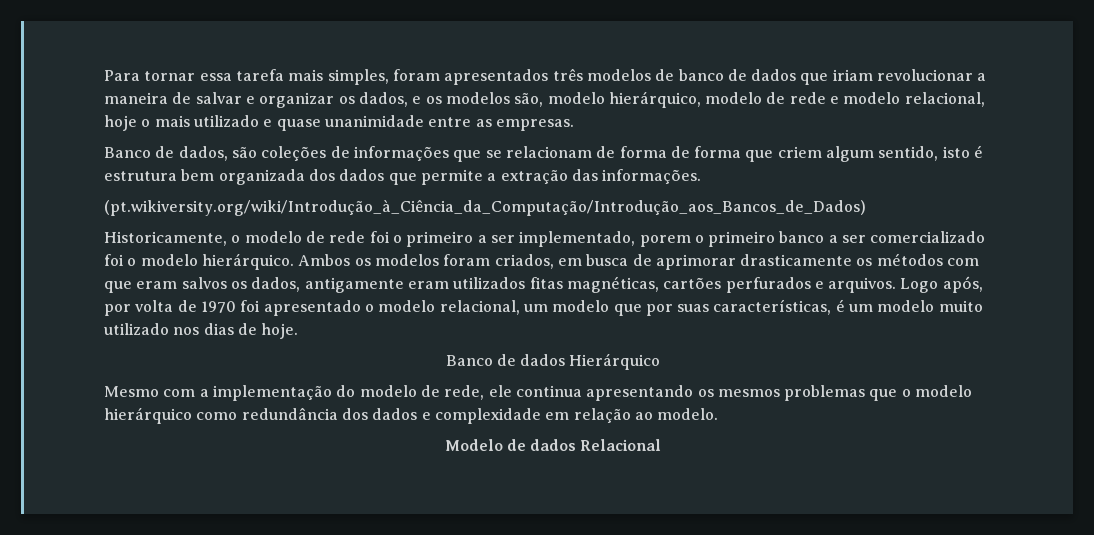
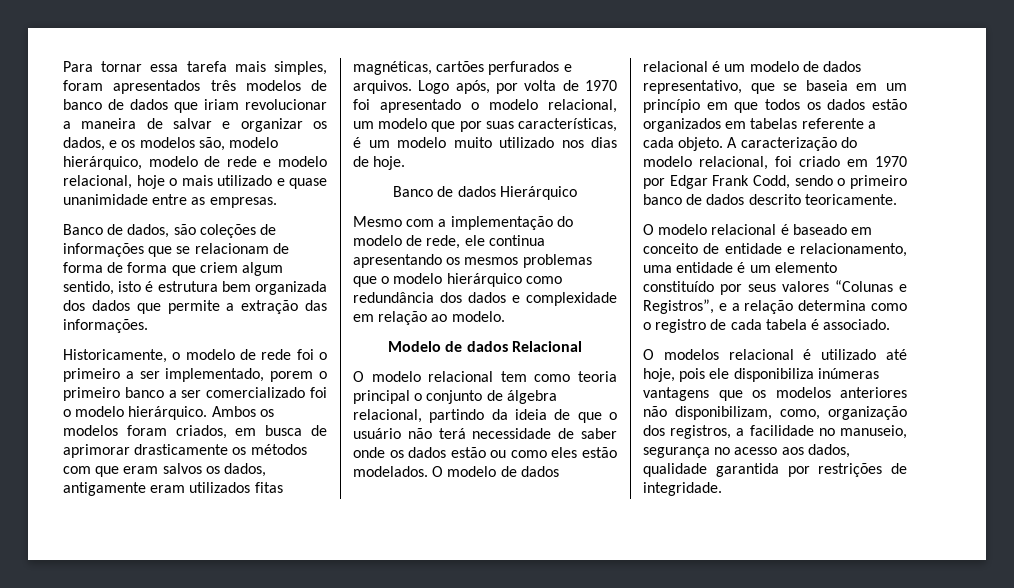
[104,199,866,216] // (pt.wikiversity.org/wiki/Introdução_à_Ciência_da_Computação/Introdução_aos_Bancos_de_Dados) -> (148, 326) none
(662, 445) none -> [353,371,617,382] [353,390,557,404] [353,409,617,423] [353,428,617,439] [353,447,617,458] [353,466,559,477] [643,61,861,72] [643,80,907,94] [643,99,907,113] [643,118,876,132] [643,137,857,151] [643,156,907,170] [643,175,907,189] [643,194,897,205] [643,224,872,235] [643,243,907,257] [643,262,837,273] [643,280,907,295] [643,299,907,314] [643,319,891,333] [643,349,907,360] [643,368,879,382] [643,387,907,401] [643,406,907,420] [643,425,907,439] [643,444,850,458] [643,463,907,477] [643,482,722,496] // O modelo relacional tem como teoria principal o conjunto de álgebra relacional, partindo da ideia de que o usuário não terá necessidade de saber onde os dados estão ou como eles estão modelados. O modelo de dados relacional é um modelo de dados representativo, que se baseia em um princípio em que todos os dados estão organizados em tabelas referente a cada objeto. A caracterização do modelo relacional, foi criado em 1970 por Edgar Frank Codd, sendo o primeiro banco de dados descrito teoricamente. // O modelo relacional é baseado em conceito de entidade e relacionamento, uma entidade é um elemento constituído por seus valores “Colunas e Registros”, e a relação determina como o registro de cada tabela é associado. // O modelos relacional é utilizado até hoje, pois ele disponibiliza inúmeras vantagens que os modelos anteriores não disponibilizam, como, organização dos registros, a facilidade no manuseio, segurança no acesso aos dados, qualidade garantida por restrições de integridade.

